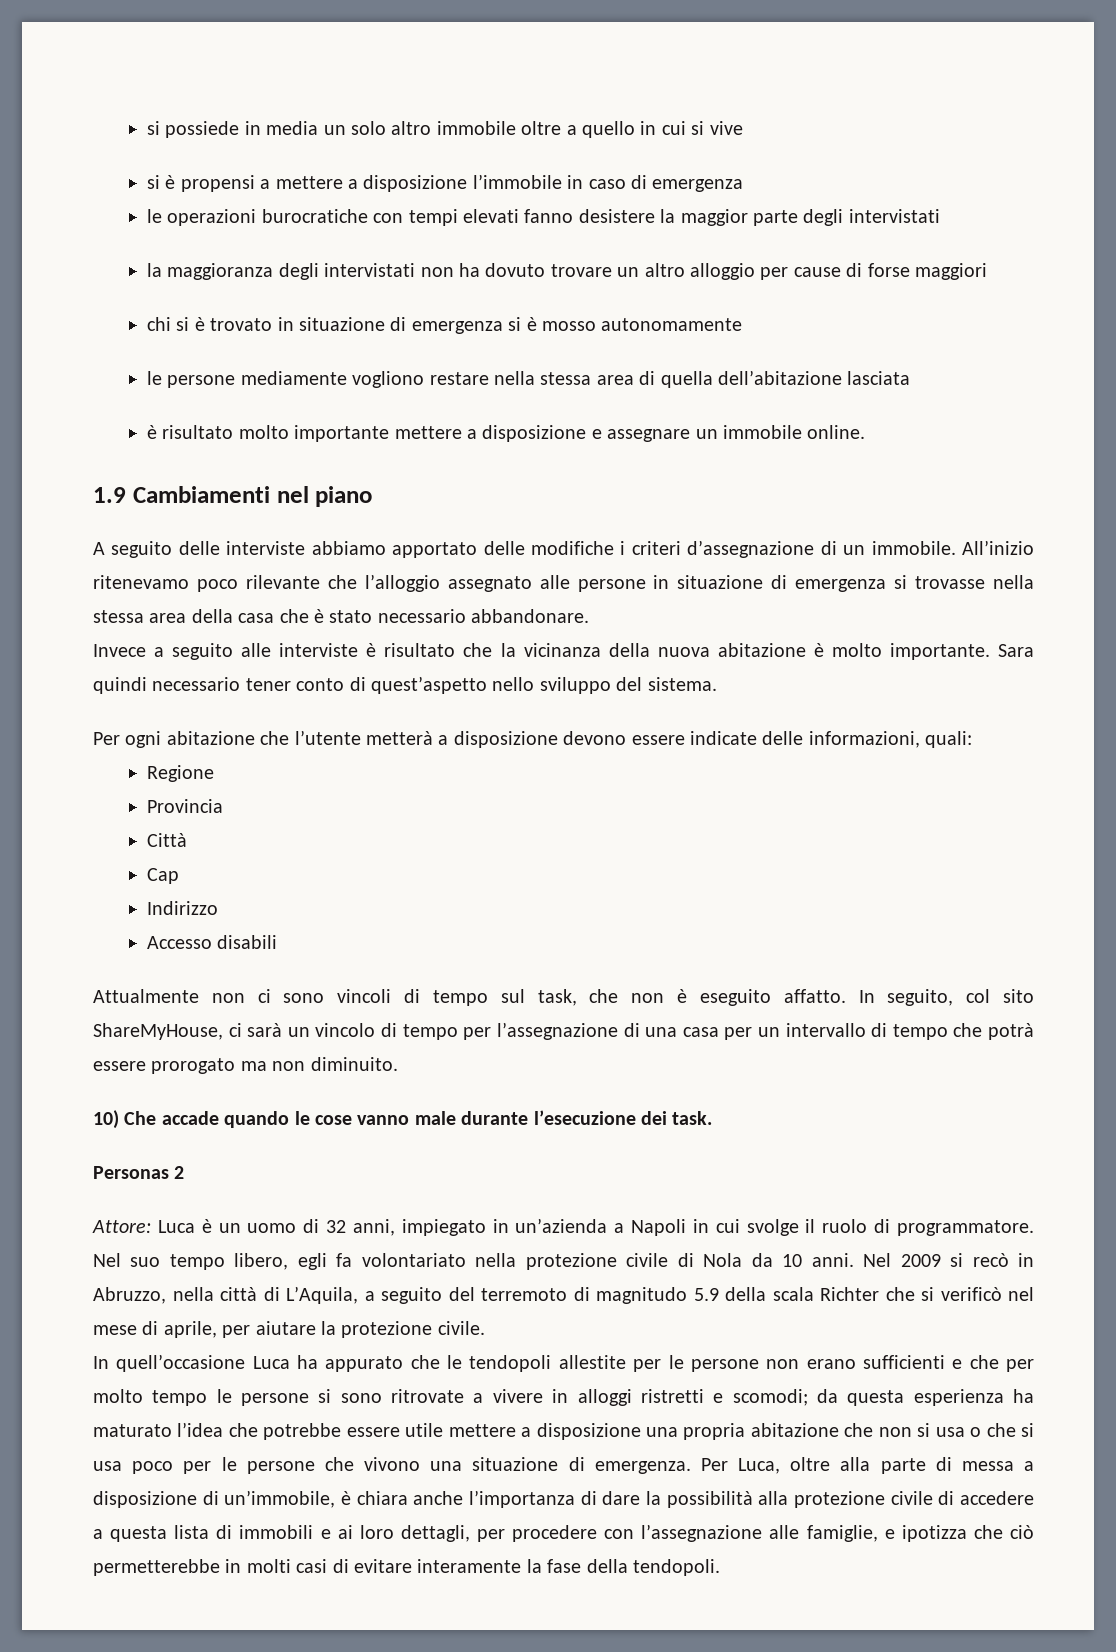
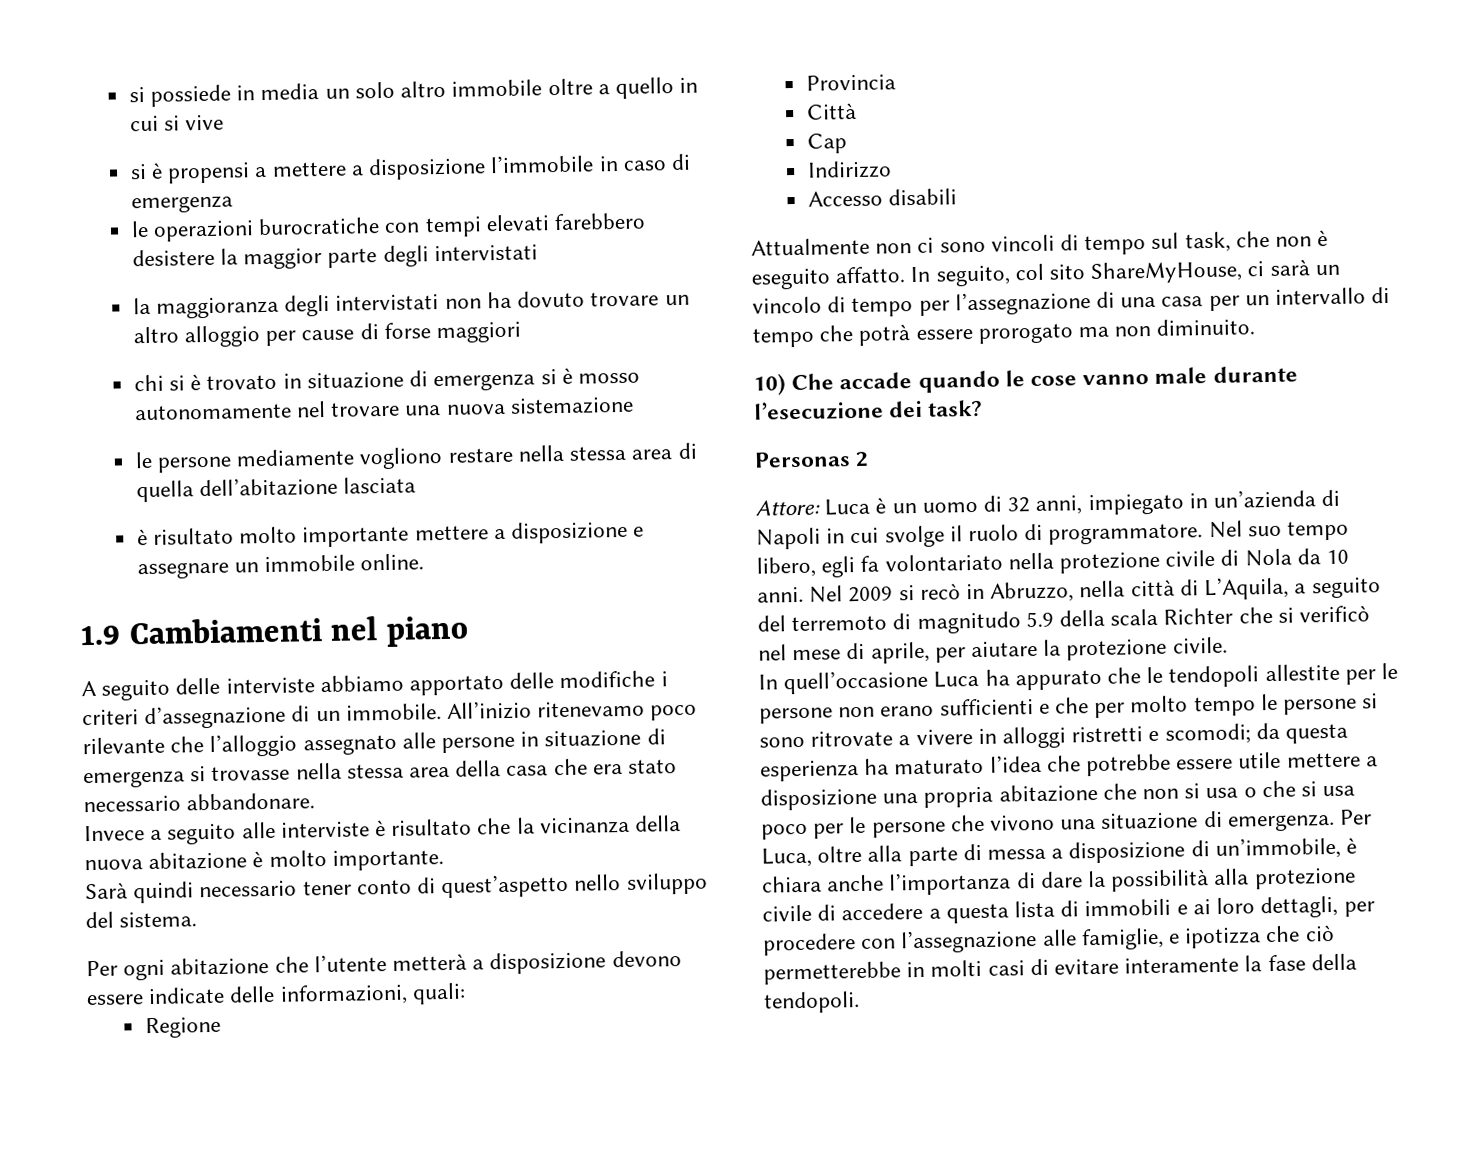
[524,209,574,223] fanno -> [554,212,647,231] farebbero
(743, 324) none -> [296,396,634,418] nel trovare una nuova sistemazione
[314,609,324,623] è -> [592,763,623,775] era
[998,644,1034,657] Sara -> [85,882,128,900] // Sarà
[672,1111,713,1125] task. -> [928,399,984,418] task?
[614,1223,625,1233] a -> [1321,489,1341,507] di

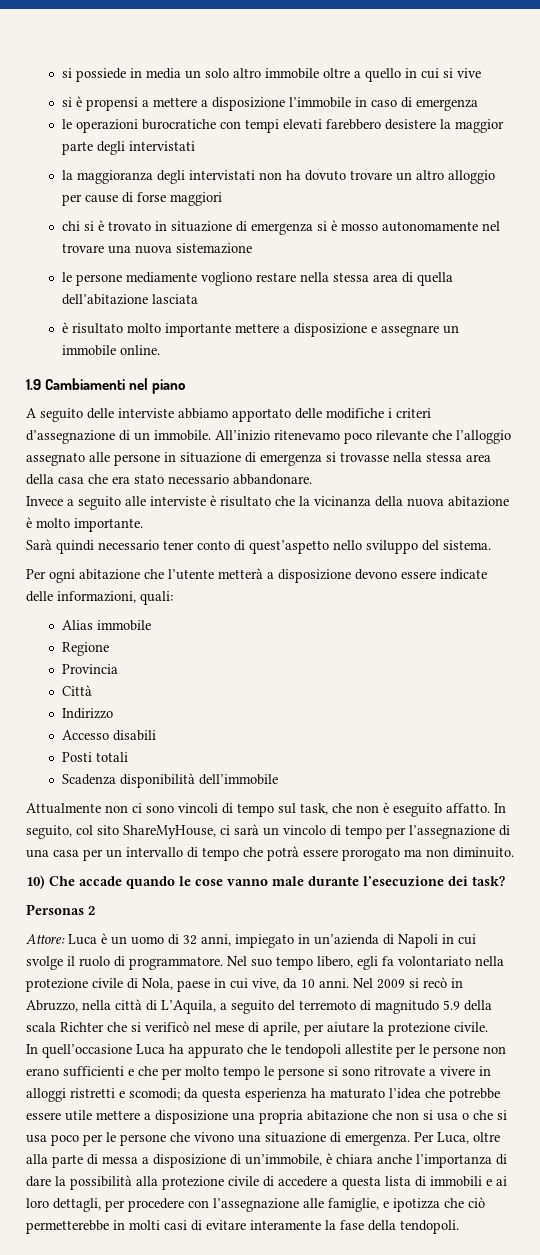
(466, 993) none -> [61,620,151,631] // Alias immobile
[806,133,847,154] // Cap -> (92, 690) none
(958, 197) none -> [61,752,128,762] [61,773,278,788] // Posti totali // Scadenza disponibilità dell’immobile
[1244,548,1292,567] Nola -> [142,978,279,992] Nola, paese in cui vive,

